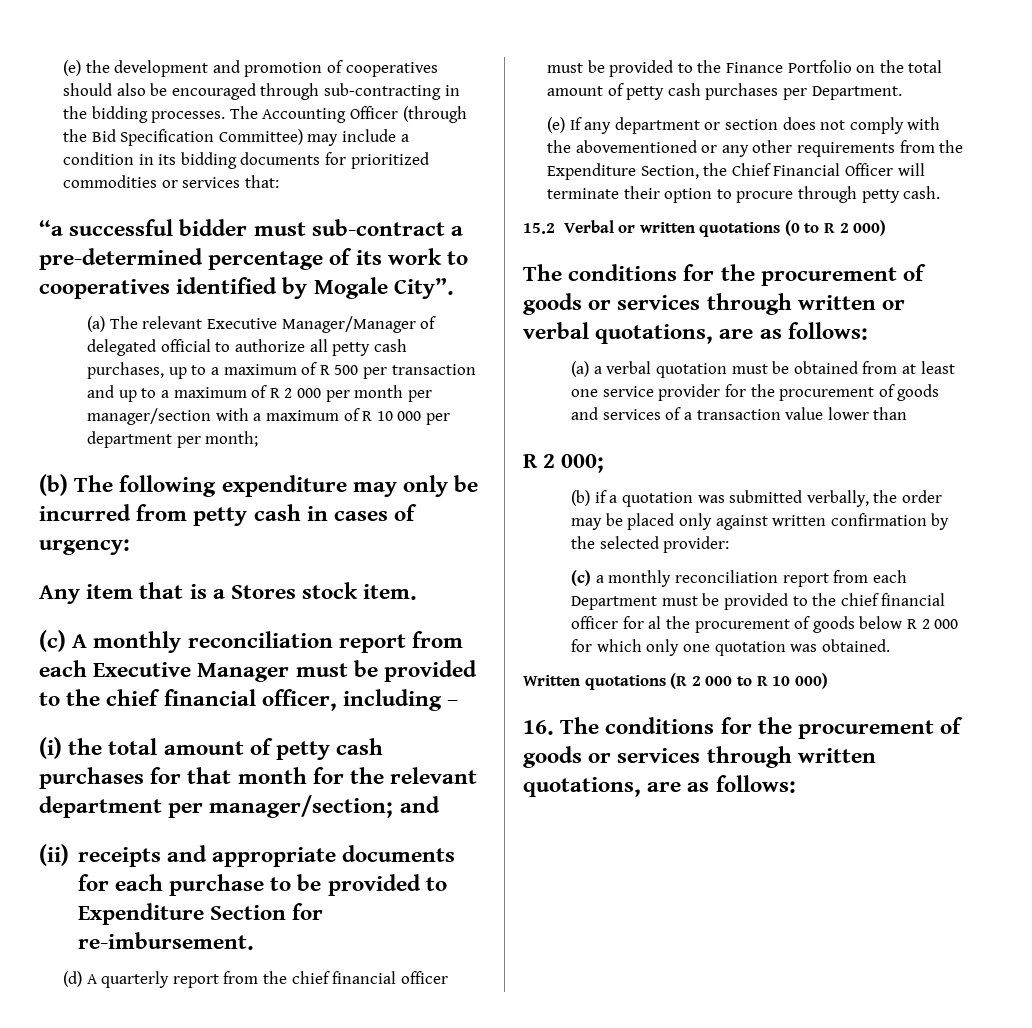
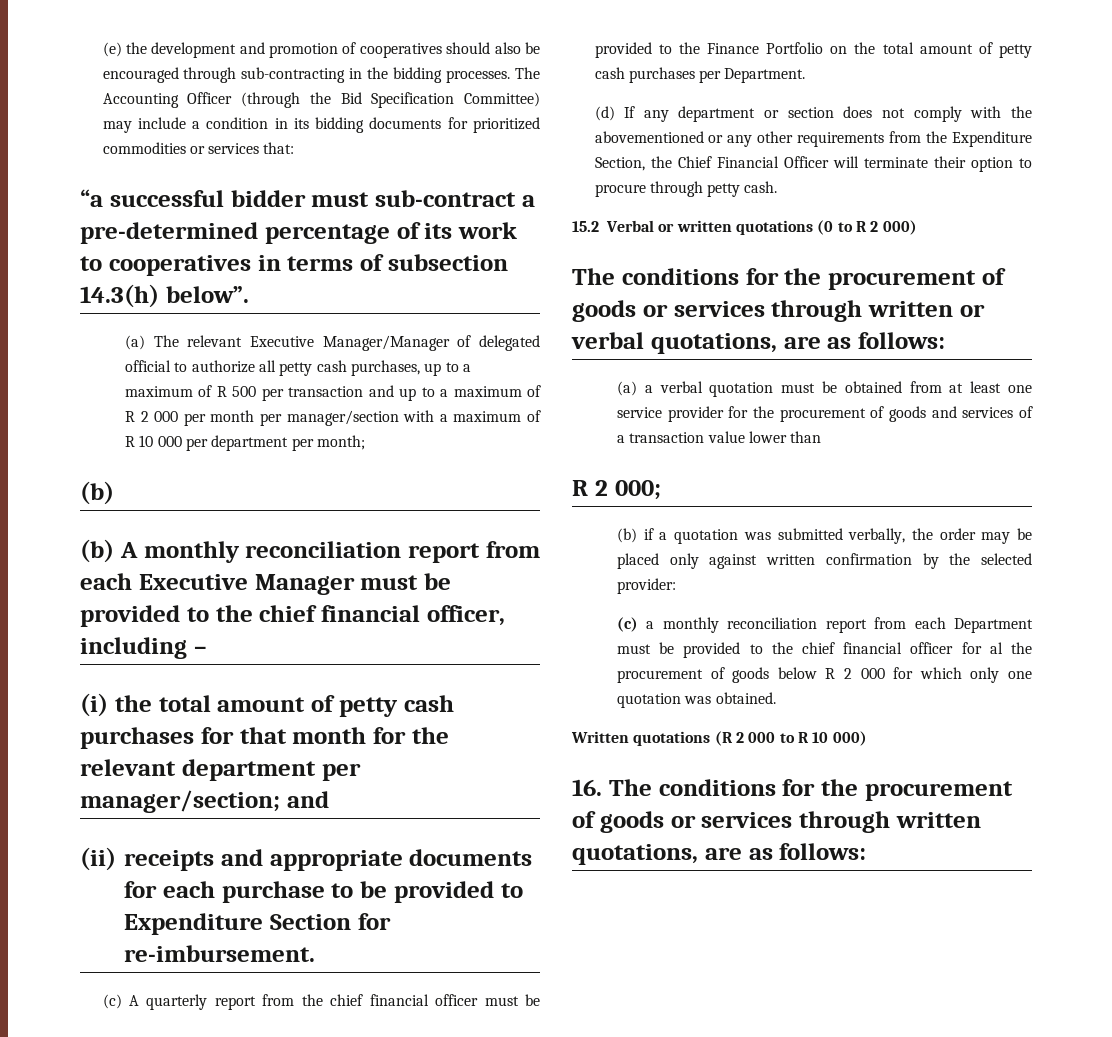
[176,277,454,299] identified by Mogale City”. -> [257,254,508,271] [80,284,249,308] in terms of subsection 14.3(h) below”.
[74,475,479,497] [39,504,418,526] [39,539,130,555] [39,582,418,604] [39,630,66,652] The following expenditure may only be incurred from petty cash in cases of urgency: // Any item that is a Stores stock item. // (c) -> [80,539,114,563] // (b)
[63,971,83,987] (d) -> [102,994,122,1009] (c)
[547,117,566,133] (e) -> [594,106,615,121] (d)

